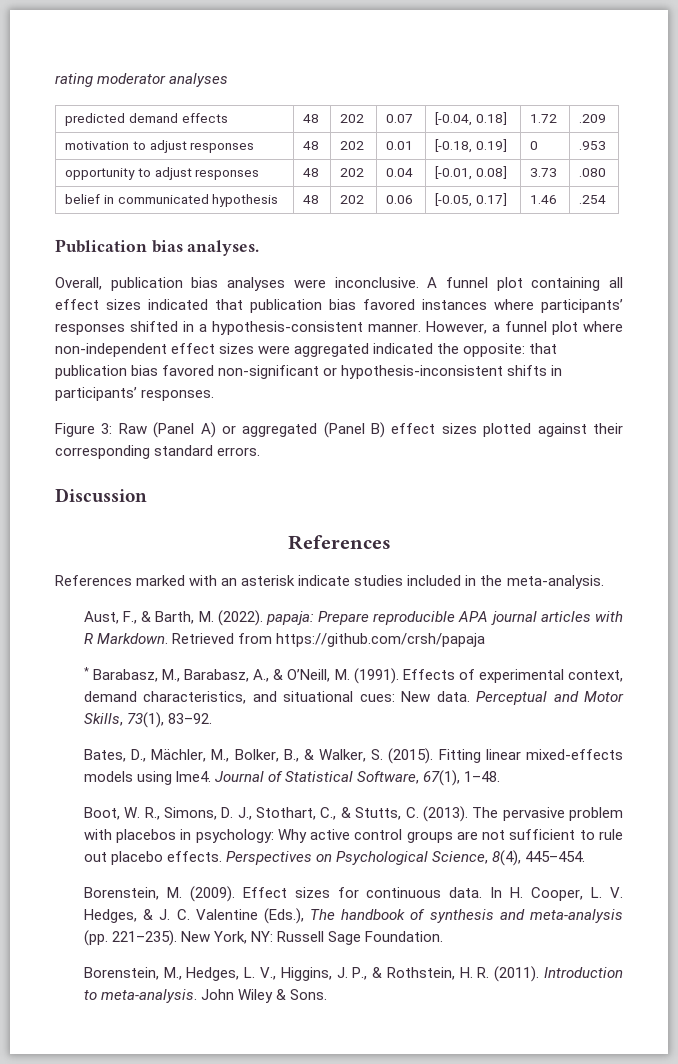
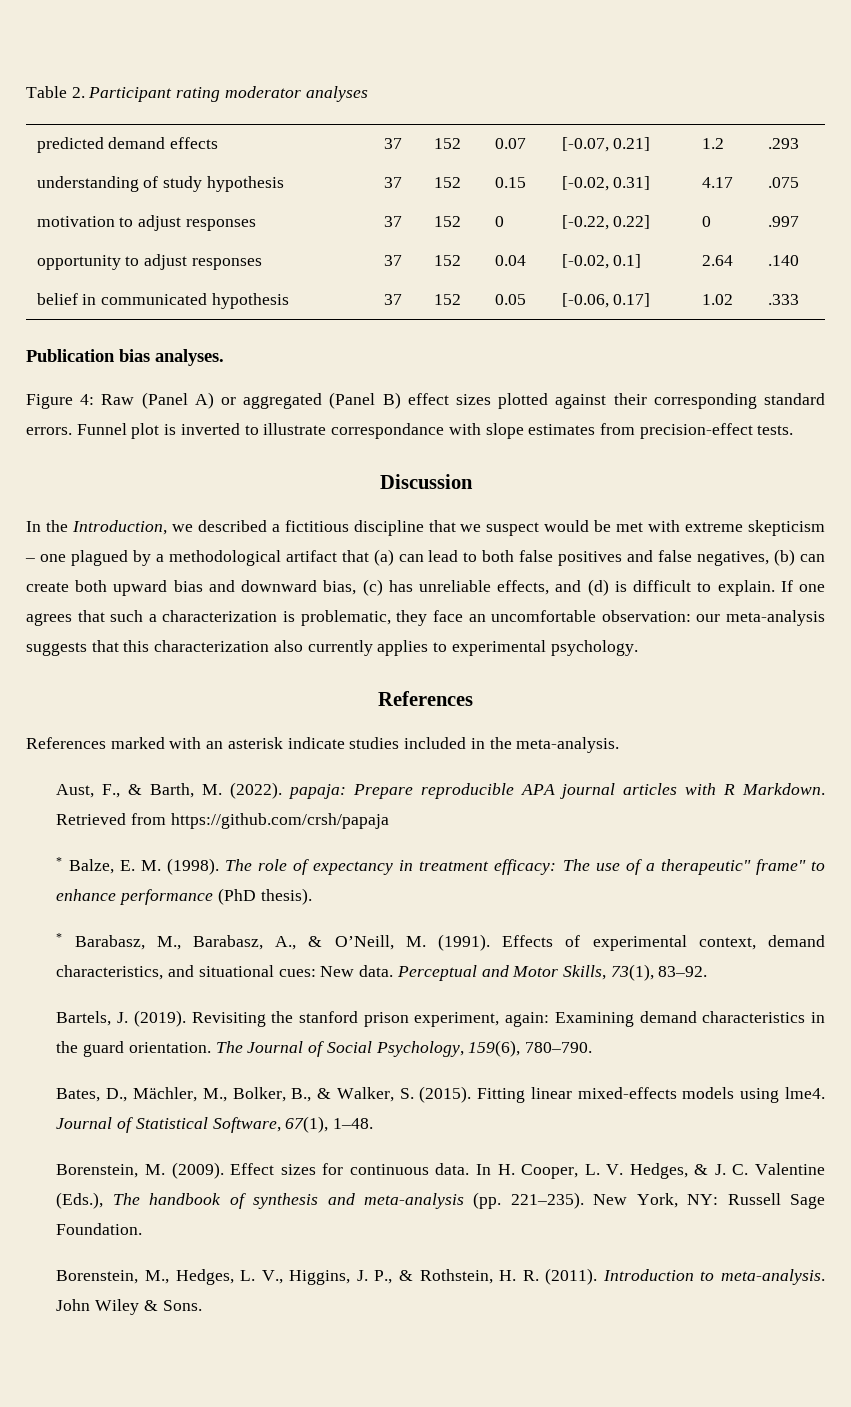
(55, 80) none -> [26,86,173,102] Table 2. Participant
[303,114,320,123] [340,114,365,123] 48 | 202 -> [383,138,402,149] [433,138,461,149] 37 | 152
[435,112,508,126] [530,114,558,123] [579,114,607,123] [65,140,255,153] [303,141,320,150] [340,141,365,150] [386,141,414,150] [435,139,508,153] [530,141,539,150] [579,141,607,150] [-0.04, 0.18] | 1.72 | .209 // motivation to adjust responses | 48 | 202 | 0.01 | [-0.18, 0.19] | 0 | .953 -> [561,137,651,152] [701,138,724,149] [767,138,799,149] [36,176,284,192] [383,177,402,188] [433,177,461,188] [494,177,526,188] [561,176,651,191] [701,177,733,188] [767,177,799,188] [36,215,256,231] [383,216,402,227] [433,216,461,227] [494,216,504,227] [561,215,651,230] [701,216,711,227] [767,216,799,227] [-0.07, 0.21] | 1.2 | .293 // understanding of study hypothesis | 37 | 152 | 0.15 | [-0.02, 0.31] | 4.17 | .075 // motivation to adjust responses | 37 | 152 | 0 | [-0.22, 0.22] | 0 | .997
[303,168,320,177] [340,168,365,177] 48 | 202 -> [383,255,402,266] [433,255,461,266] 37 | 152
[435,166,508,180] [530,168,558,177] [579,168,607,177] [-0.01, 0.08] | 3.73 | .080 -> [561,254,642,269] [701,255,733,266] [767,255,799,266] [-0.02, 0.1] | 2.64 | .140
[303,195,320,204] [340,195,365,204] [386,195,414,204] [435,193,473,207] 48 | 202 | 0.06 | [-0.05, -> [383,294,402,305] [433,294,461,305] [494,294,526,305] [561,293,609,308] 37 | 152 | 0.05 | [-0.06,
[530,195,558,204] [579,195,607,204] 1.46 | .254 -> [701,294,733,305] [767,294,799,305] 1.02 | .333
[55,277,623,291] [55,299,623,313] [55,321,623,335] [55,343,558,357] [55,365,563,379] [55,387,215,401] // Overall, publication bias analyses were inconclusive. A funnel plot containing all effect sizes indicated that publication bias favored instances where participants’ responses shifted in a hypothesis-consistent manner. However, a funnel plot where non-independent effect sizes were aggregated indicated the opposite: that publication bias favored non-significant or hypothesis-inconsistent shifts in participants’ responses. -> (224, 357) none
[101,423,113,434] 3: -> [80,394,95,405] 4:
[55,488,147,503] // Discussion -> [76,423,794,439] [379,474,473,489] [26,520,825,536] [25,549,825,566] [26,579,825,596] [26,610,826,626] [26,640,638,656] Funnel plot is inverted to illustrate correspondance with slope estimates from precision-effect tests. // Discussion // In the Introduction, we described a fictitious discipline that we suspect would be met with extreme skepticism – one plagued by a methodological artifact that (a) can lead to both false positives and false negatives, (b) can create both upward bias and downward bias, (c) has unreliable effects, and (d) is difficult to explain. If one agrees that such a characterization is problematic, they face an uncomfortable observation: our meta-analysis suggests that this characterization also currently applies to experimental psychology.
(486, 640) none -> [56,857,825,875] [56,888,312,905] // * Balze, E. M. (1998). The role of expectancy in treatment efficacy: The use of a therapeutic" frame" to enhance performance (PhD thesis).
(213, 718) none -> [56,1010,826,1027] [56,1040,593,1057] // Bartels, J. (2019). Revisiting the stanford prison experiment, again: Examining demand characteristics in the guard orientation. The Journal of Social Psychology, 159(6), 780–790.
[83,806,624,822] [83,829,623,843] [83,850,586,866] // Boot, W. R., Simons, D. J., Stothart, C., & Stutts, C. (2013). The pervasive problem with placebos in psychology: Why active control groups are not sufficient to rule out placebo effects. Perspectives on Psychological Science, 8(4), 445–454. -> (374, 1123) none

